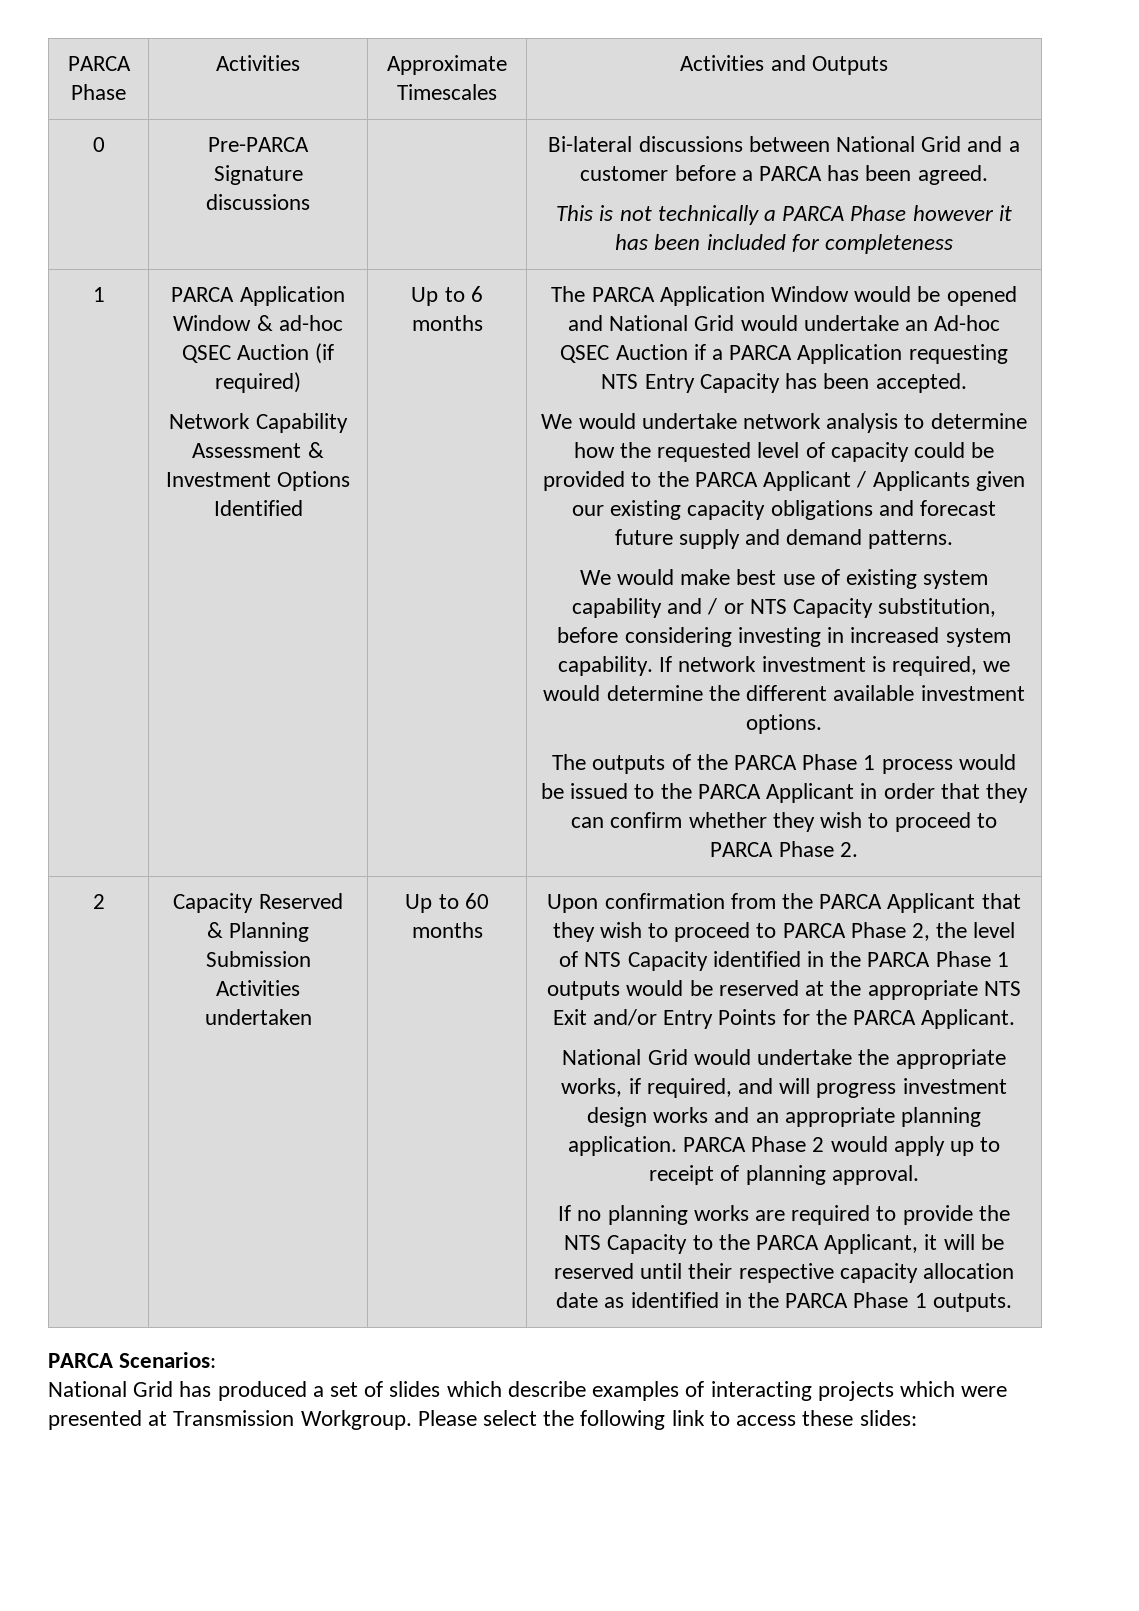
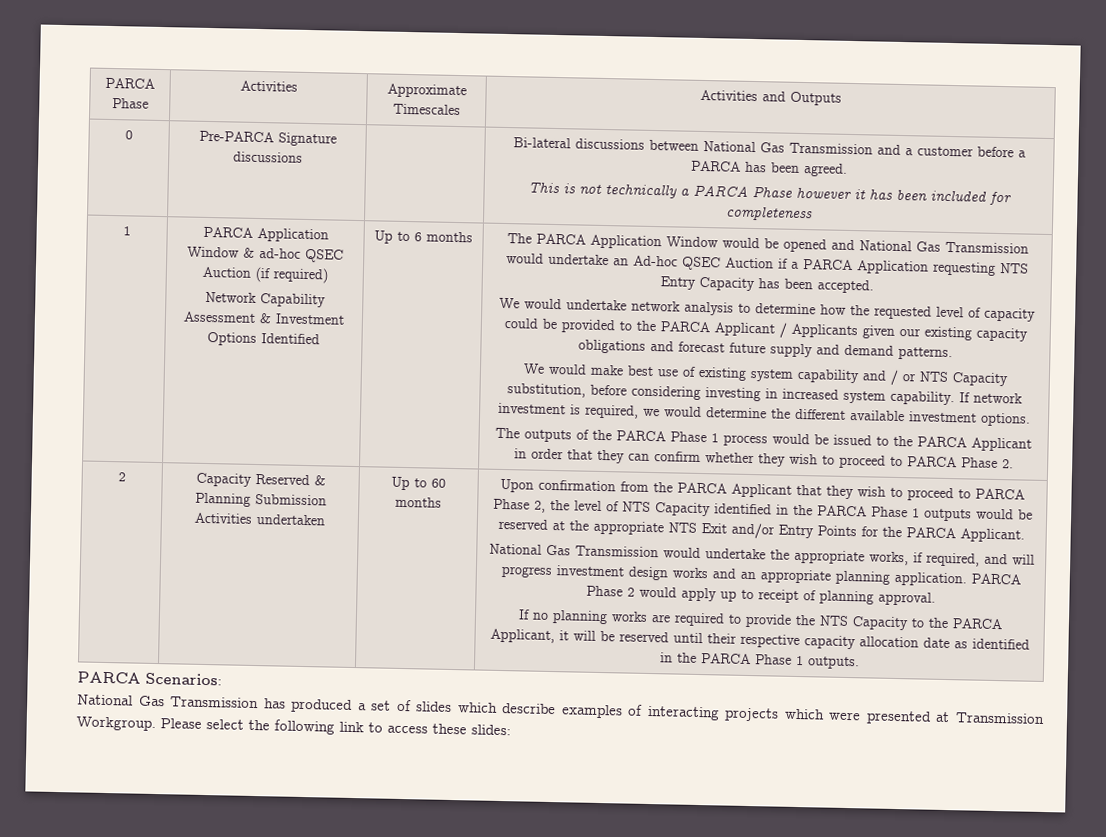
[921,136,962,152] Grid -> [760,142,873,155] Gas Transmission
[694,315,735,331] Grid -> [915,241,1029,254] Gas Transmission
[647,1049,688,1065] Grid -> [545,544,659,558] Gas Transmission
[133,1381,174,1397] Grid -> [138,695,260,709] Gas Transmission

